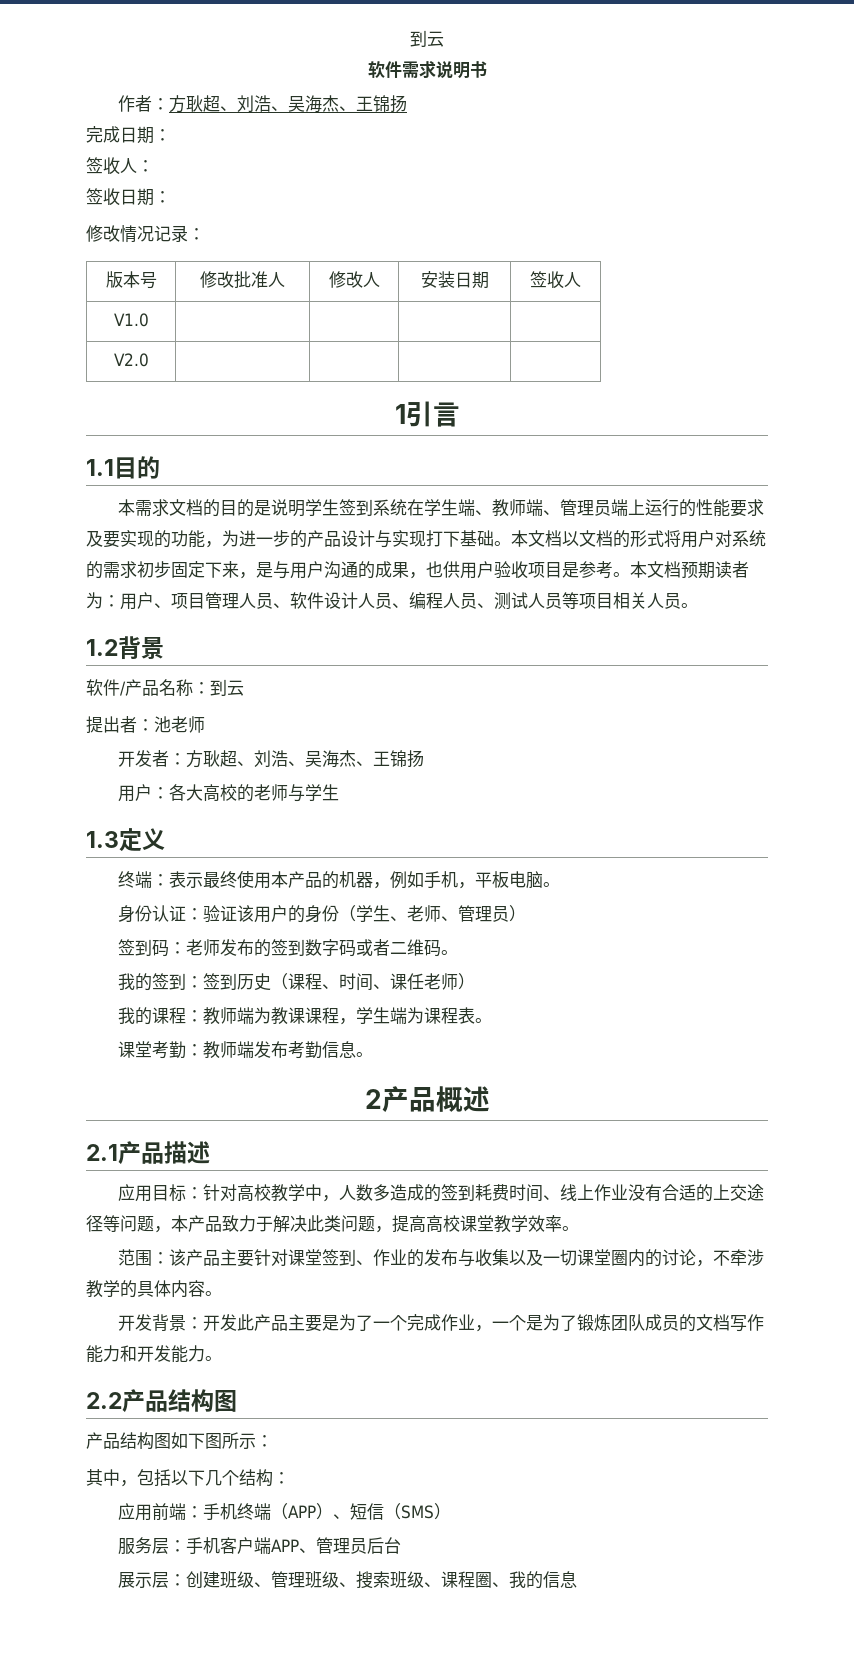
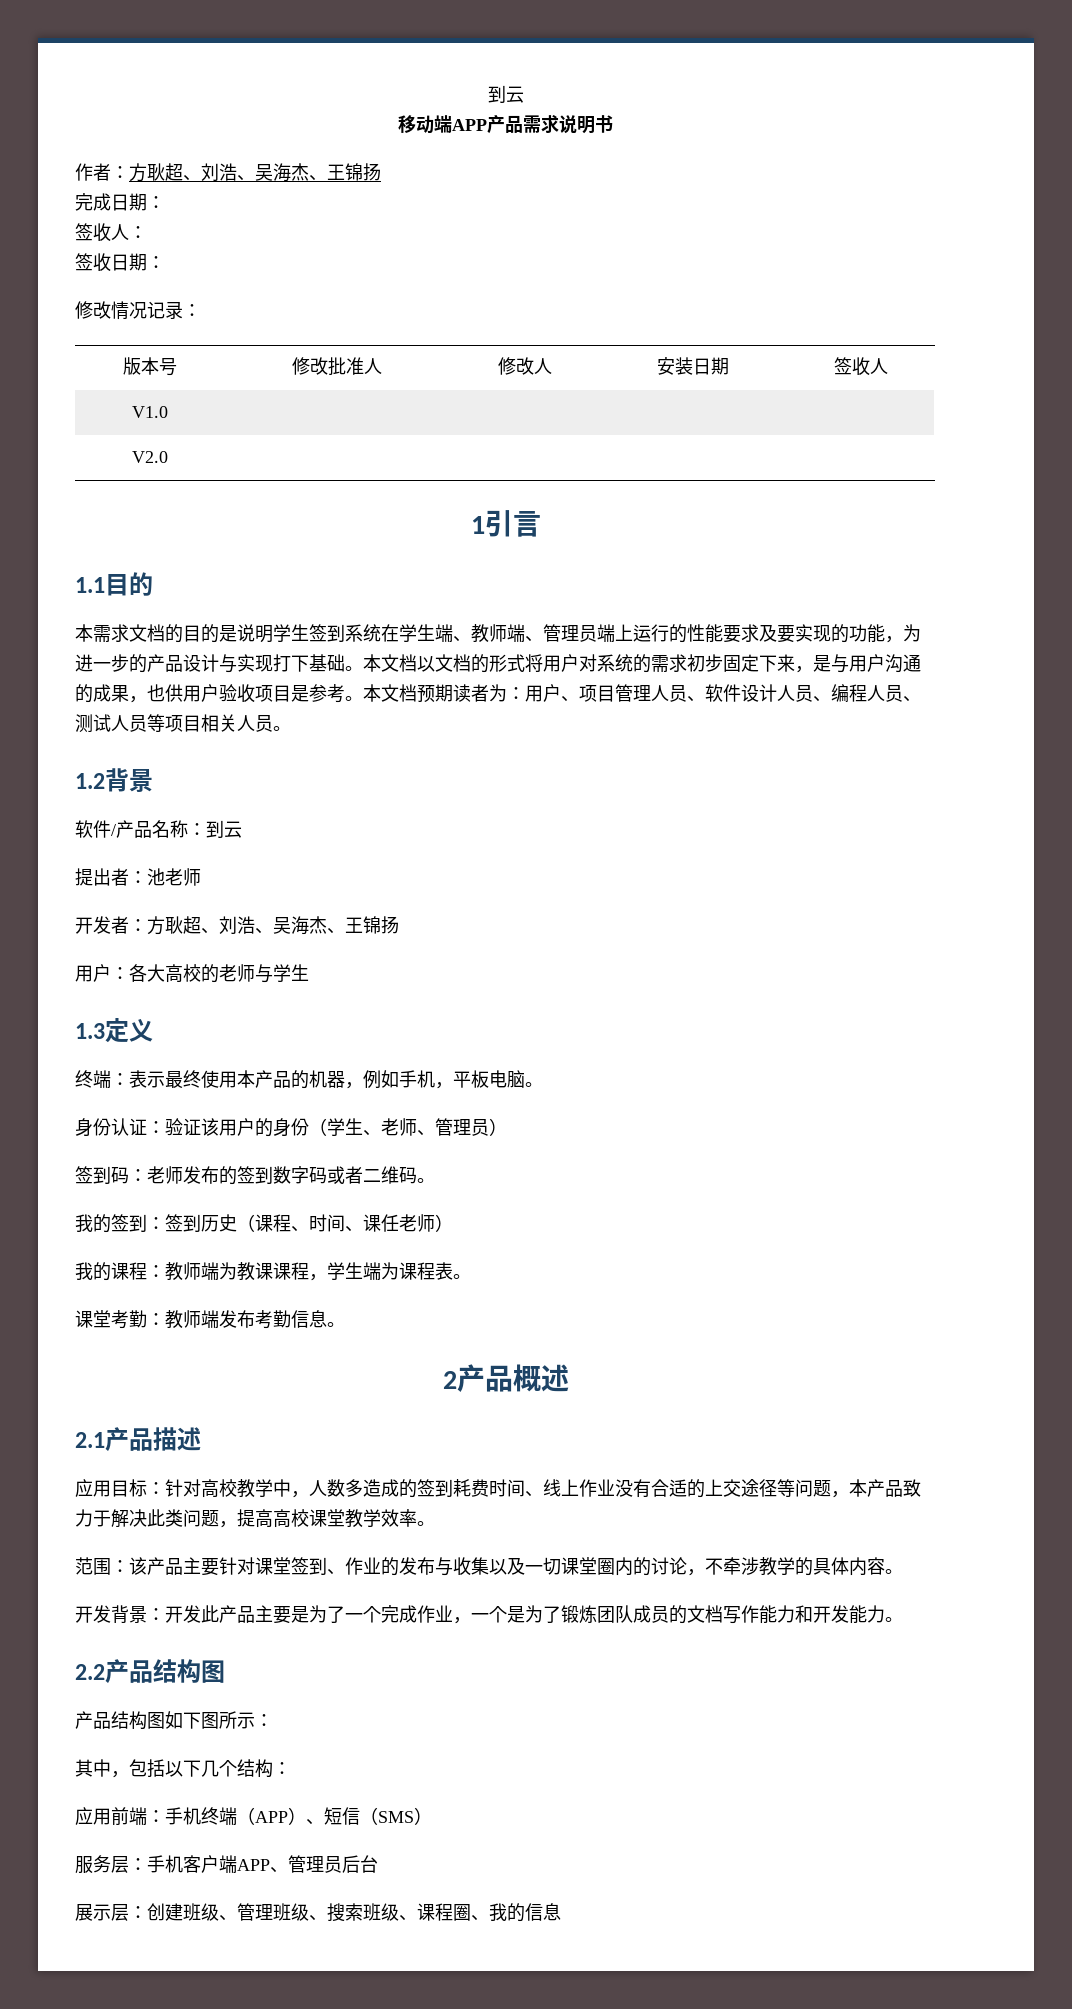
[410,30,444,47] [367,61,402,79] 到云 // 软件 -> [487,85,524,103] [398,115,523,134] 到云 // 移动端APP产品

